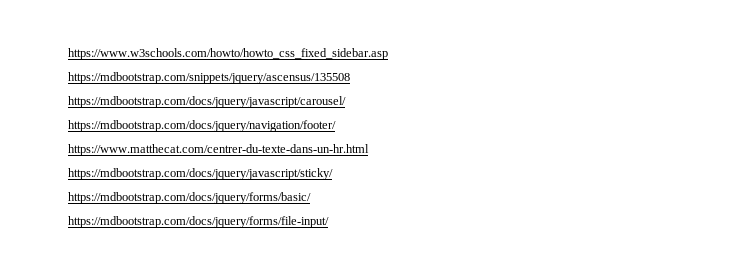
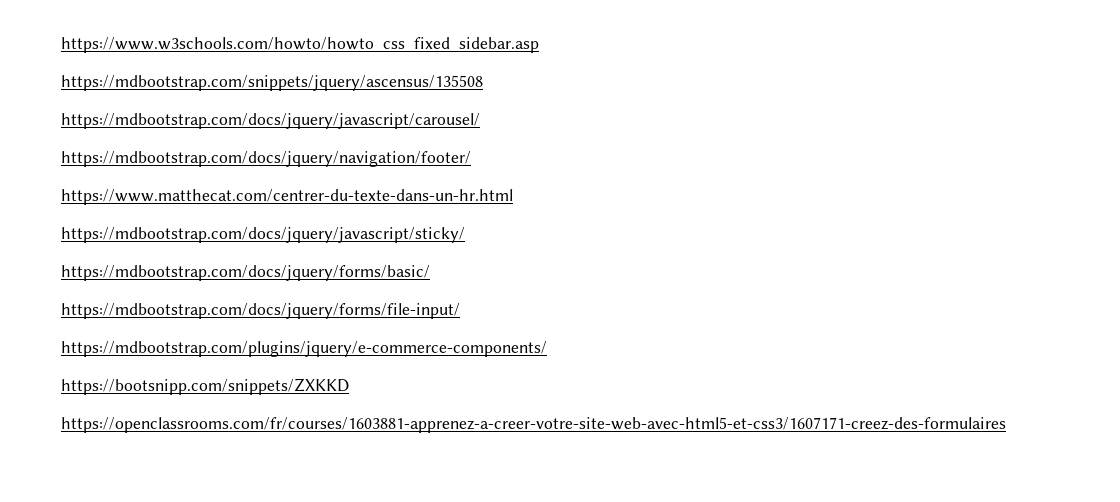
(329, 222) none -> [61,341,547,357] [61,378,349,395] [61,417,1006,433] // https://mdbootstrap.com/plugins/jquery/e-commerce-components/ // https://bootsnipp.com/snippets/ZXKKD // https://openclassrooms.com/fr/courses/1603881-apprenez-a-creer-votre-site-web-avec-html5-et-css3/1607171-creez-des-formulaires

